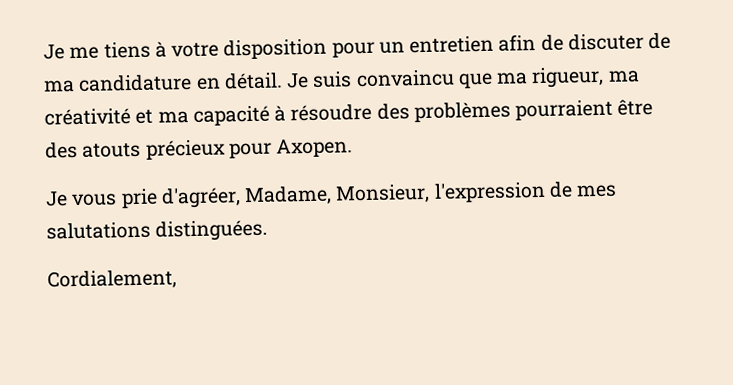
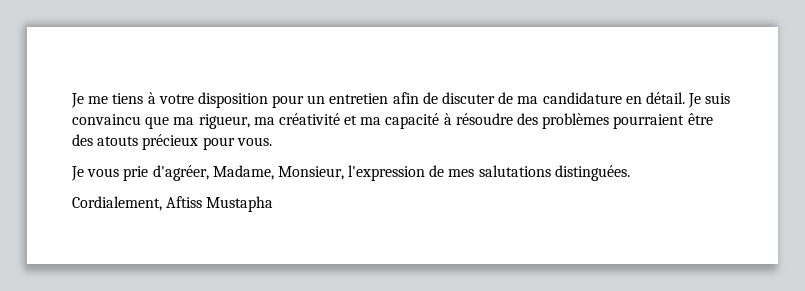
[276,138,354,158] Axopen. -> [236,137,272,146] vous.
(177, 279) none -> [166,196,274,212] Aftiss Mustapha

